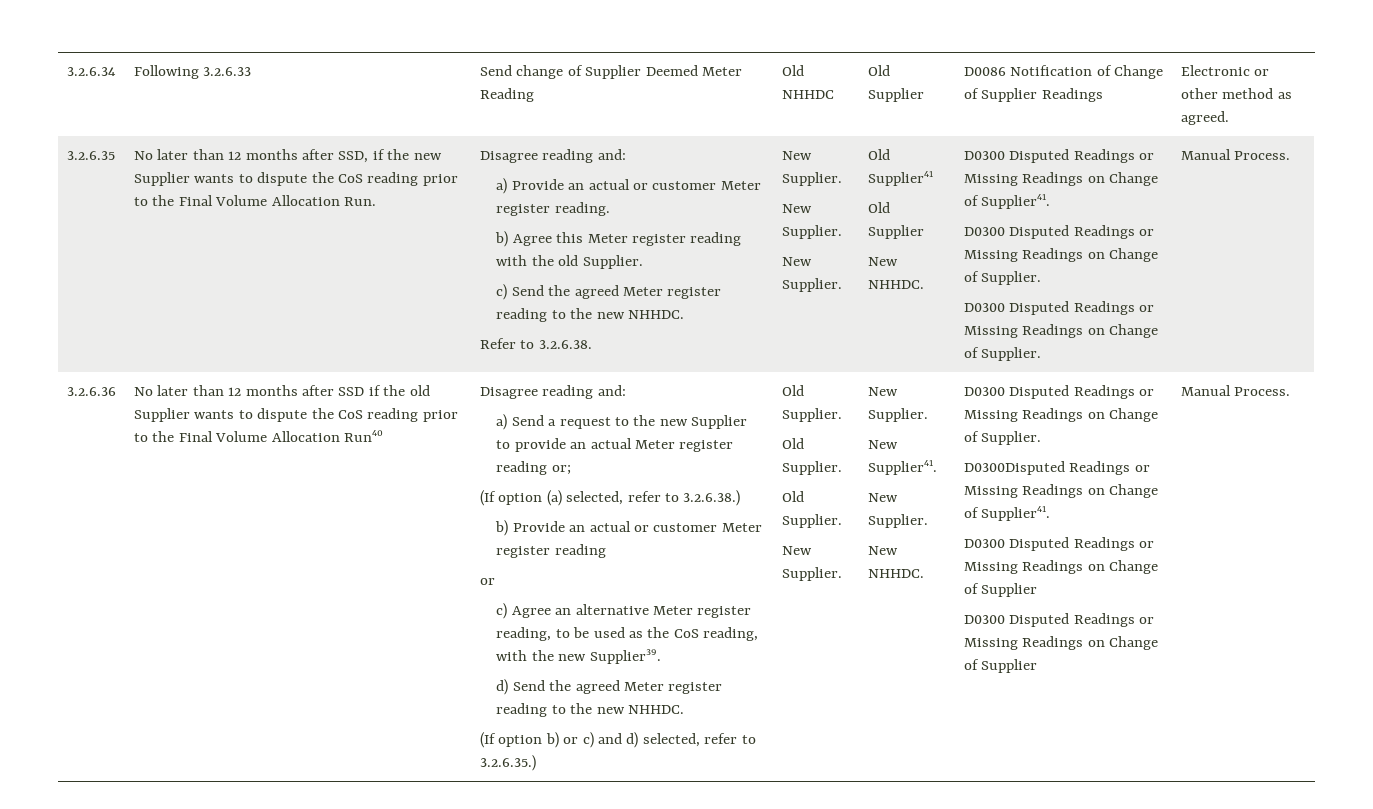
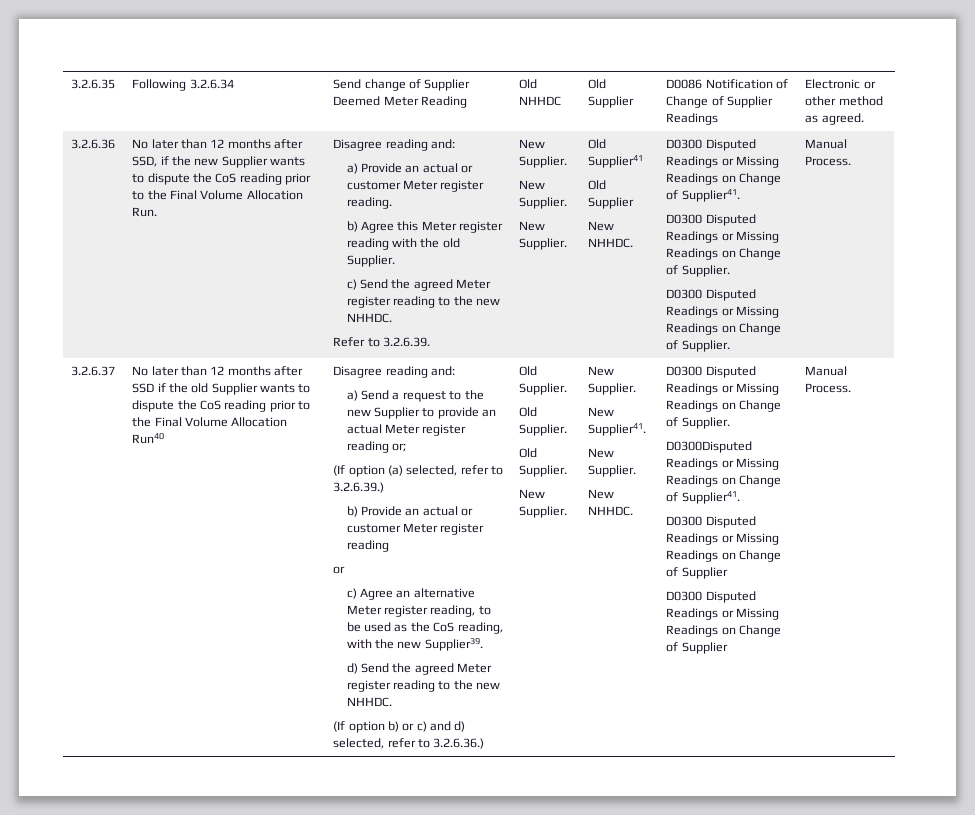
[66,67,116,76] 3.2.6.34 -> [71,79,116,89] 3.2.6.35
[203,67,252,76] 3.2.6.33 -> [189,79,234,89] 3.2.6.34
[66,151,115,160] 3.2.6.35 -> [71,139,116,149] 3.2.6.36
[538,340,592,349] 3.2.6.38. -> [382,337,430,347] 3.2.6.39.
[66,387,116,396] 3.2.6.36 -> [71,366,116,376] 3.2.6.37
[683,490,741,506] 3.2.6.38.) -> [333,482,385,493] 3.2.6.39.)
[479,755,536,771] 3.2.6.35.) -> [433,738,485,749] 3.2.6.36.)

